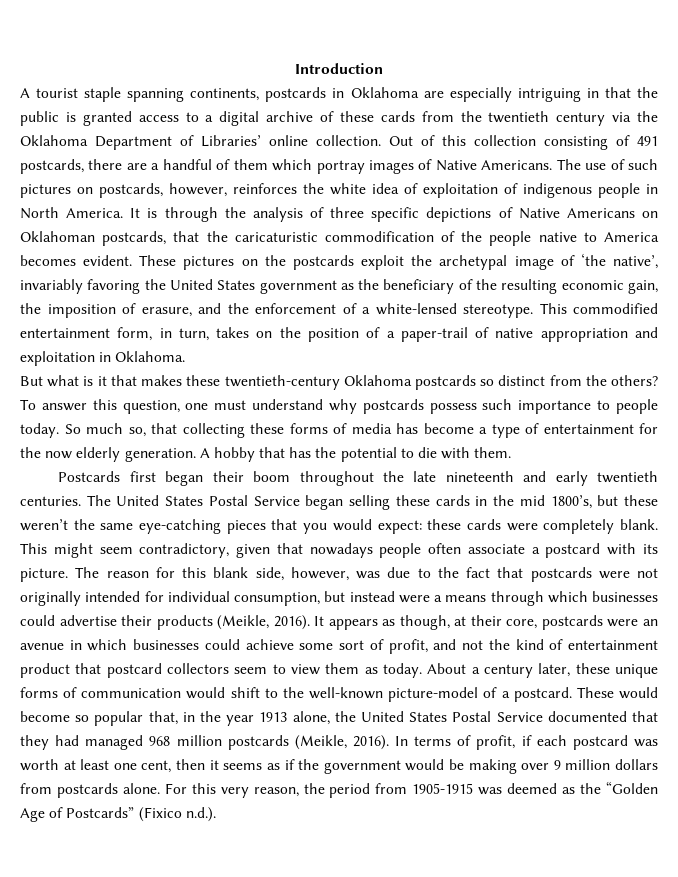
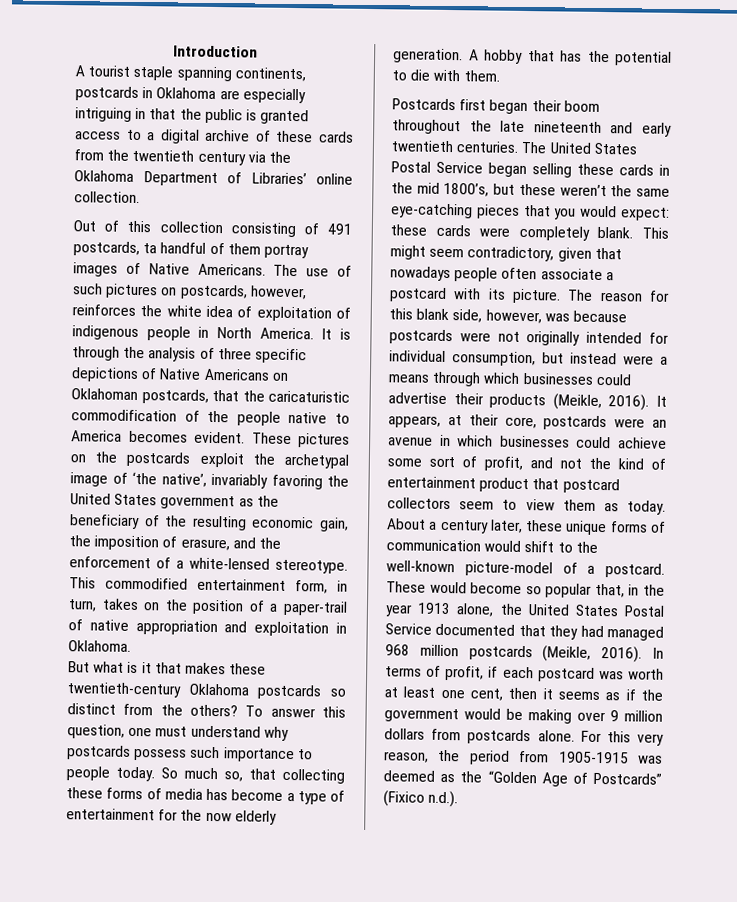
(381, 140) none -> (140, 197) //
[88,159,160,170] there are a -> [143,243,158,254] ta
[272,159,313,171] which -> (261, 249) none
[387,567,524,578] due to the fact that -> [572,310,627,323] because
[328,615,450,630] appears as though, -> [388,415,441,428] appears,

